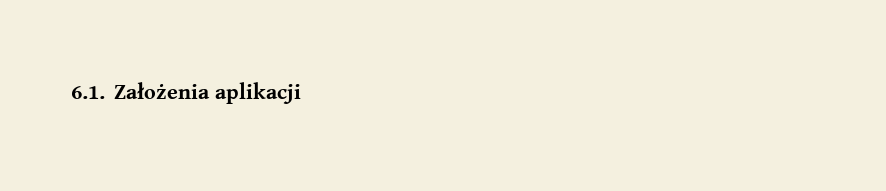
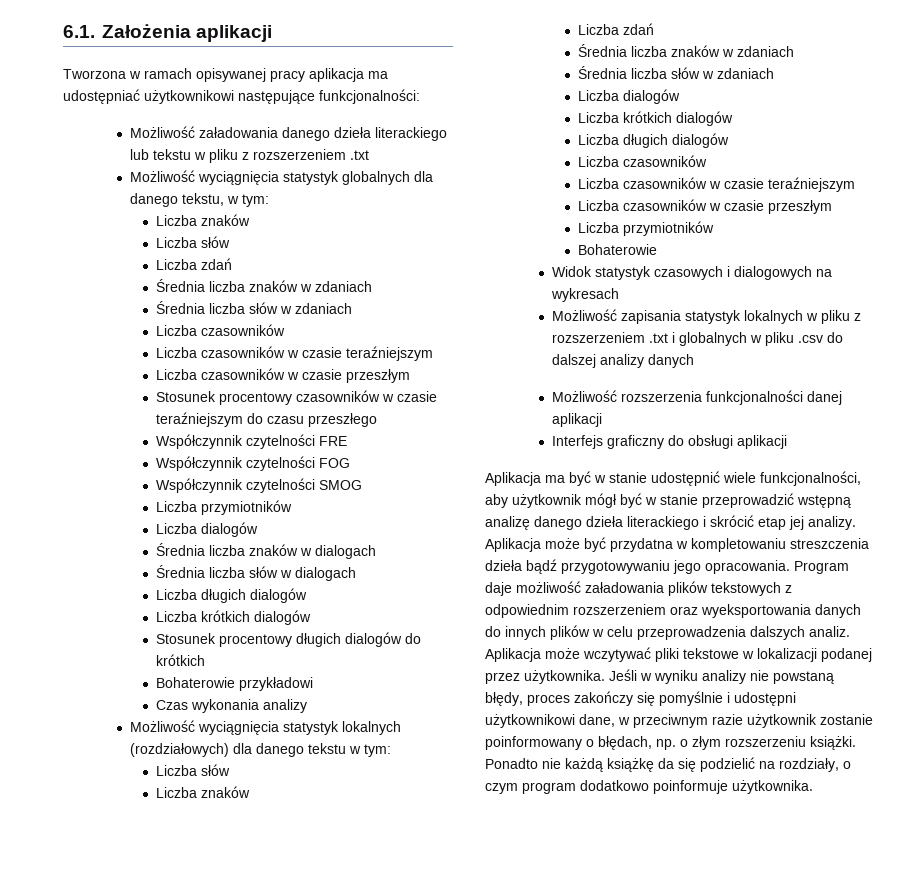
(301, 93) none -> [63,68,388,82] [63,89,420,104] [130,126,448,141] [130,149,370,163] [130,170,434,185] [130,193,270,207] [155,214,250,226] [155,236,230,248] [155,258,232,270] [155,279,372,292] [155,301,352,314] [155,324,285,336] [155,346,433,361] [155,368,410,383] [155,390,437,405] [155,412,377,427] [155,434,347,449] [155,456,350,471] [155,478,362,493] [155,500,292,515] [155,522,258,537] [155,543,376,559] [155,565,356,581] [155,588,307,603] [155,610,311,625] [155,632,421,647] [155,654,205,666] [155,677,313,691] [155,699,307,713] [130,720,402,735] [130,743,392,757] [155,764,230,776] [155,786,250,798] [577,23,654,35] [577,44,794,57] [577,66,774,79] [577,89,680,104] [577,111,733,126] [577,133,729,148] [577,155,707,167] [577,177,855,192] [577,199,832,214] [577,221,714,236] [577,244,657,255] [552,266,833,280] [551,288,620,302] [552,309,862,324] [552,332,844,346] [552,354,695,368] [552,390,843,405] [552,413,603,427] [552,435,788,449] [485,471,861,486] [485,493,851,508] [485,515,856,530] [485,537,869,552] [485,559,849,574] [485,581,792,596] [485,604,861,618] [485,625,850,640] [485,647,872,662] [485,669,834,684] [485,691,796,706] [485,714,873,728] [485,736,856,750] [485,757,851,772] [485,780,813,794] // Tworzona w ramach opisywanej pracy aplikacja ma udostępniać użytkownikowi następujące funkcjonalności: // Możliwość załadowania danego dzieła literackiego lub tekstu w pliku z rozszerzeniem .txt // Możliwość wyciągnięcia statystyk globalnych dla danego tekstu, w tym: // Liczba znaków // Liczba słów // Liczba zdań // Średnia liczba znaków w zdaniach // Średnia liczba słów w zdaniach // Liczba czasowników // Liczba czasowników w czasie teraźniejszym // Liczba czasowników w czasie przeszłym // Stosunek procentowy czasowników w czasie teraźniejszym do czasu przeszłego // Współczynnik czytelności FRE // Współczynnik czytelności FOG // Współczynnik czytelności SMOG // Liczba przymiotników // Liczba dialogów // Średnia liczba znaków w dialogach // Średnia liczba słów w dialogach // Liczba długich dialogów // Liczba krótkich dialogów // Stosunek procentowy długich dialogów do krótkich // Bohaterowie przykładowi // Czas wykonania analizy // Możliwość wyciągnięcia statystyk lokalnych (rozdziałowych) dla danego tekstu w tym: // Liczba słów // Liczba znaków // Liczba zdań // Średnia liczba znaków w zdaniach // Średnia liczba słów w zdaniach // Liczba dialogów // Liczba krótkich dialogów // Liczba długich dialogów // Liczba czasowników // Liczba czasowników w czasie teraźniejszym // Liczba czasowników w czasie przeszłym // Liczba przymiotników // Bohaterowie // Widok statystyk czasowych i dialogowych na wykresach // Możliwość zapisania statystyk lokalnych w pliku z rozszerzeniem .txt i globalnych w pliku .csv do dalszej analizy danych // Możliwość rozszerzenia funkcjonalności danej aplikacji // Interfejs graficzny do obsługi aplikacji // Aplikacja ma być w stanie udostępnić wiele funkcjonalności, aby użytkownik mógł być w stanie przeprowadzić wstępną analizę danego dzieła literackiego i skrócić etap jej analizy. Aplikacja może być przydatna w kompletowaniu streszczenia dzieła bądź przygotowywaniu jego opracowania. Program daje możliwość załadowania plików tekstowych z odpowiednim rozszerzeniem oraz wyeksportowania danych do innych plików w celu przeprowadzenia dalszych analiz. Aplikacja może wczytywać pliki tekstowe w lokalizacji podanej przez użytkownika. Jeśli w wyniku analizy nie powstaną błędy, proces zakończy się pomyślnie i udostępni użytkownikowi dane, w przeciwnym razie użytkownik zostanie poinformowany o błędach, np. o złym rozszerzeniu książki. Ponadto nie każdą książkę da się podzielić na rozdziały, o czym program dodatkowo poinformuje użytkownika.

